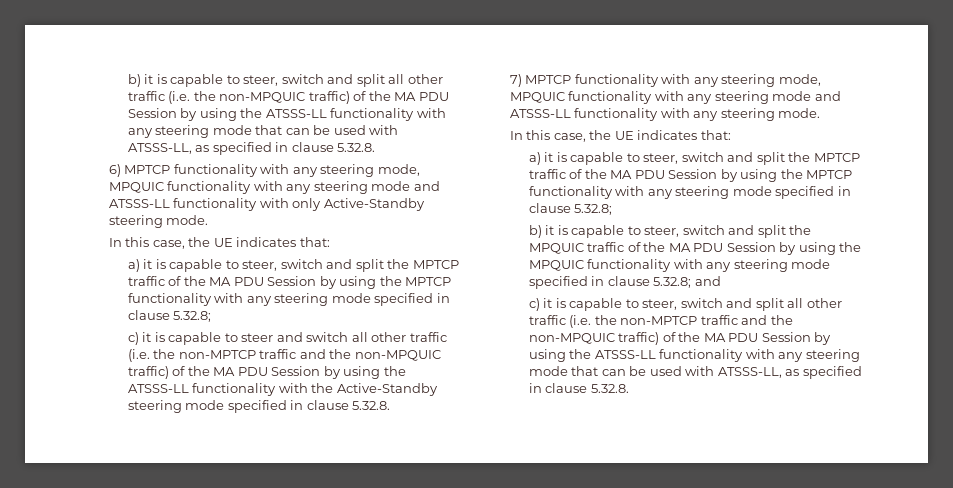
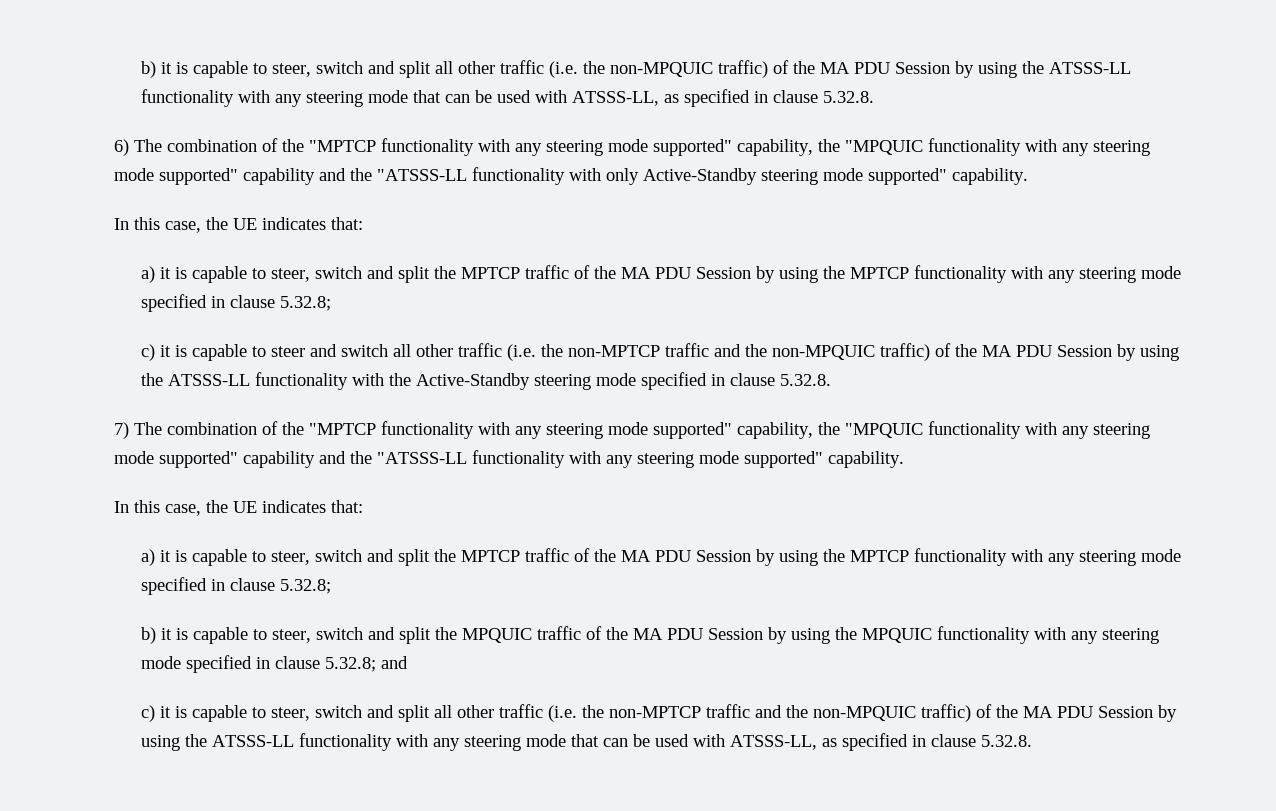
[124,164,420,177] [108,181,440,194] [108,199,170,208] MPTCP functionality with any steering mode, MPQUIC functionality with any steering mode and ATSSS-LL -> [133,138,1150,156] [113,168,467,185] The combination of the "MPTCP functionality with any steering mode supported" capability, the "MPQUIC functionality with any steering mode supported" capability and the "ATSSS-LL
[166,215,209,225] mode. -> [822,168,1028,185] mode supported" capability.
[525,74,821,87] [509,91,841,104] [509,108,821,121] MPTCP functionality with any steering mode, MPQUIC functionality with any steering mode and ATSSS-LL functionality with any steering mode. -> [133,421,1150,439] [113,450,904,468] The combination of the "MPTCP functionality with any steering mode supported" capability, the "MPQUIC functionality with any steering mode supported" capability and the "ATSSS-LL functionality with any steering mode supported" capability.

